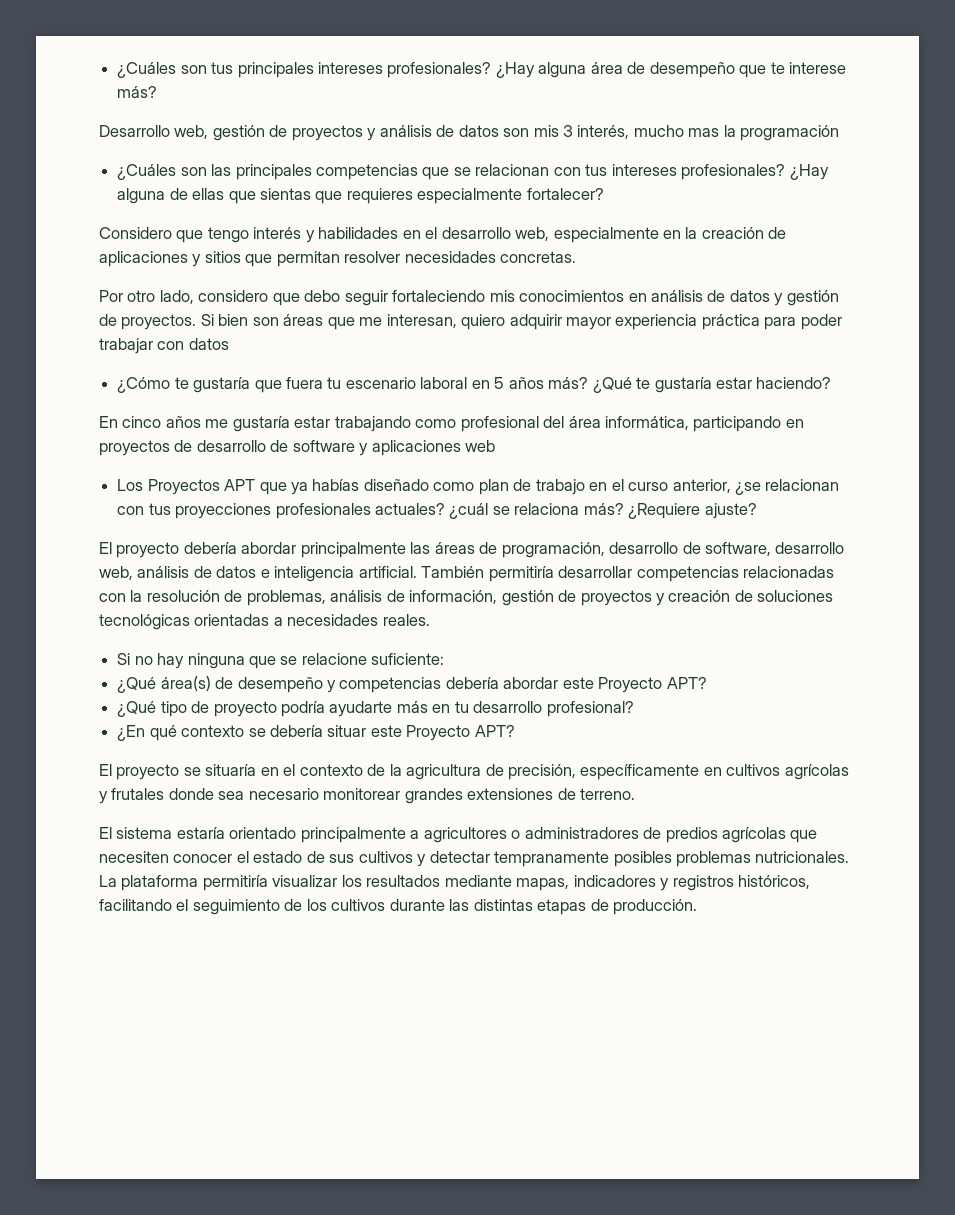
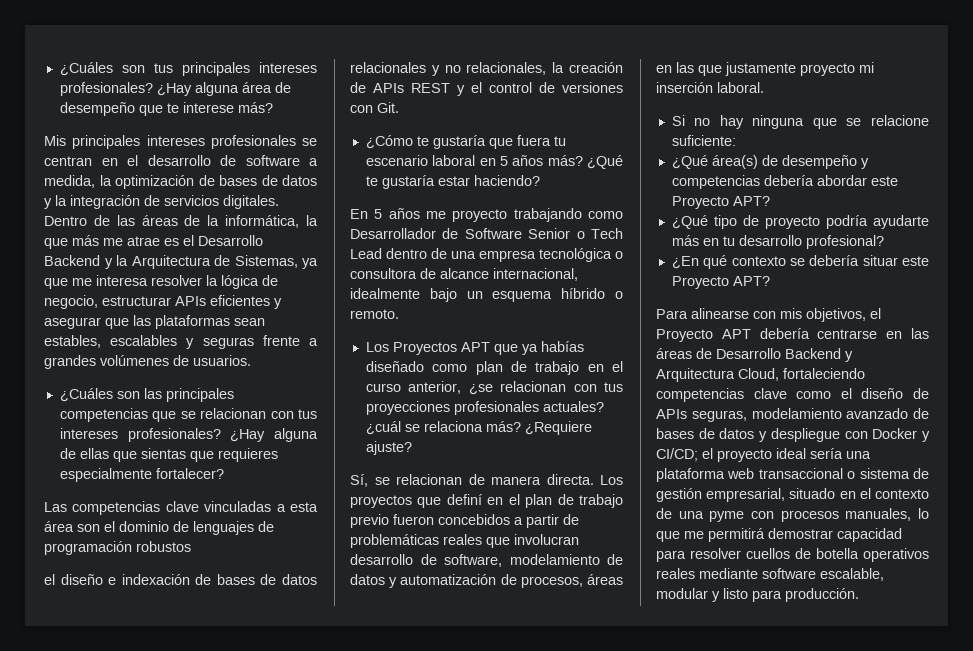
[99,125,840,141] Desarrollo web, gestión de proyectos y análisis de datos son mis 3 interés, mucho mas la programación -> [44,135,317,149] [44,155,318,166] [44,175,317,189] [44,195,279,209] [44,215,318,228] [44,235,263,249] [44,255,318,269] [44,275,278,289] [44,295,282,309] [44,315,265,329] [44,335,318,349] [44,355,251,369] Mis principales intereses profesionales se centran en el desarrollo de software a medida, la optimización de bases de datos y la integración de servicios digitales. Dentro de las áreas de la informática, la que más me atrae es el Desarrollo Backend y la Arquitectura de Sistemas, ya que me interesa resolver la lógica de negocio, estructurar APIs eficientes y asegurar que las plataformas sean estables, escalables y seguras frente a grandes volúmenes de usuarios.
[99,227,787,243] [99,251,577,267] [99,290,839,306] [99,314,842,330] [99,338,229,354] Considero que tengo interés y habilidades en el desarrollo web, especialmente en la creación de aplicaciones y sitios que permitan resolver necesidades concretas. // Por otro lado, considero que debo seguir fortaleciendo mis conocimientos en análisis de datos y gestión de proyectos. Si bien son áreas que me interesan, quiero adquirir mayor experiencia práctica para poder trabajar con datos -> [44,501,318,515] [44,521,274,535] [44,541,191,555] [44,574,318,585] [350,62,623,76] [350,82,623,96] [350,102,399,113] Las competencias clave vinculadas a esta área son el dominio de lenguajes de programación robustos // el diseño e indexación de bases de datos relacionales y no relacionales, la creación de APIs REST y el control de versiones con Git.
[122,416,162,428] cinco -> [374,209,383,219] 5
[232,416,804,432] [99,440,496,456] gustaría estar trabajando como profesional del área informática, participando en proyectos de desarrollo de software y aplicaciones web -> [452,208,623,222] [350,228,623,239] [350,248,623,262] [350,268,578,281] [350,288,623,302] [350,309,399,319] proyecto trabajando como Desarrollador de Software Senior o Tech Lead dentro de una empresa tecnológica o consultora de alcance internacional, idealmente bajo un esquema híbrido o remoto.
[99,542,845,558] [99,566,835,582] [99,590,834,606] [99,614,430,630] El proyecto debería abordar principalmente las áreas de programación, desarrollo de software, desarrollo web, análisis de datos e inteligencia artificial. También permitiría desarrollar competencias relacionadas con la resolución de problemas, análisis de información, gestión de proyectos y creación de soluciones tecnológicas orientadas a necesidades reales. -> [350,474,623,487] [350,494,623,508] [350,514,579,528] [350,534,579,548] [350,554,623,567] [350,574,623,588] [656,62,874,76] [656,82,764,93] Sí, se relacionan de manera directa. Los proyectos que definí en el plan de trabajo previo fueron concebidos a partir de problemáticas reales que involucran desarrollo de software, modelamiento de datos y automatización de procesos, áreas en las que justamente proyecto mi inserción laboral.
[99,764,849,780] [99,788,636,804] [99,827,818,843] [99,851,850,867] [99,875,811,891] [99,899,609,915] El proyecto se situaría en el contexto de la agricultura de precisión, específicamente en cultivos agrícolas y frutales donde sea necesario monitorear grandes extensiones de terreno. // El sistema estaría orientado principalmente a agricultores o administradores de predios agrícolas que necesiten conocer el estado de sus cultivos y detectar tempranamente posibles problemas nutricionales. La plataforma permitiría visualizar los resultados mediante mapas, indicadores y registros históricos, facilitando el seguimiento de los cultivos durante las distintas etapas de -> [656,308,881,322] [656,328,929,342] [656,348,853,362] [656,368,865,382] [656,388,929,402] [656,408,929,422] [656,428,930,442] [656,448,871,462] [656,468,929,482] [656,488,929,502] [656,508,929,522] [656,528,902,542] [656,548,929,562] [656,568,884,581] [656,588,782,602] Para alinearse con mis objetivos, el Proyecto APT debería centrarse en las áreas de Desarrollo Backend y Arquitectura Cloud, fortaleciendo competencias clave como el diseño de APIs seguras, modelamiento avanzado de bases de datos y despliegue con Docker y CI/CD; el proyecto ideal sería una plataforma web transaccional o sistema de gestión empresarial, situado en el contexto de una pyme con procesos manuales, lo que me permitirá demostrar capacidad para resolver cuellos de botella operativos reales mediante software escalable, modular y listo para

